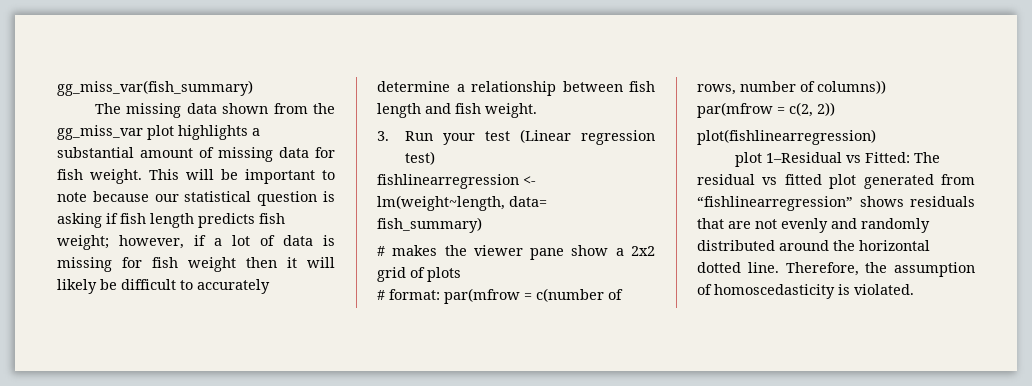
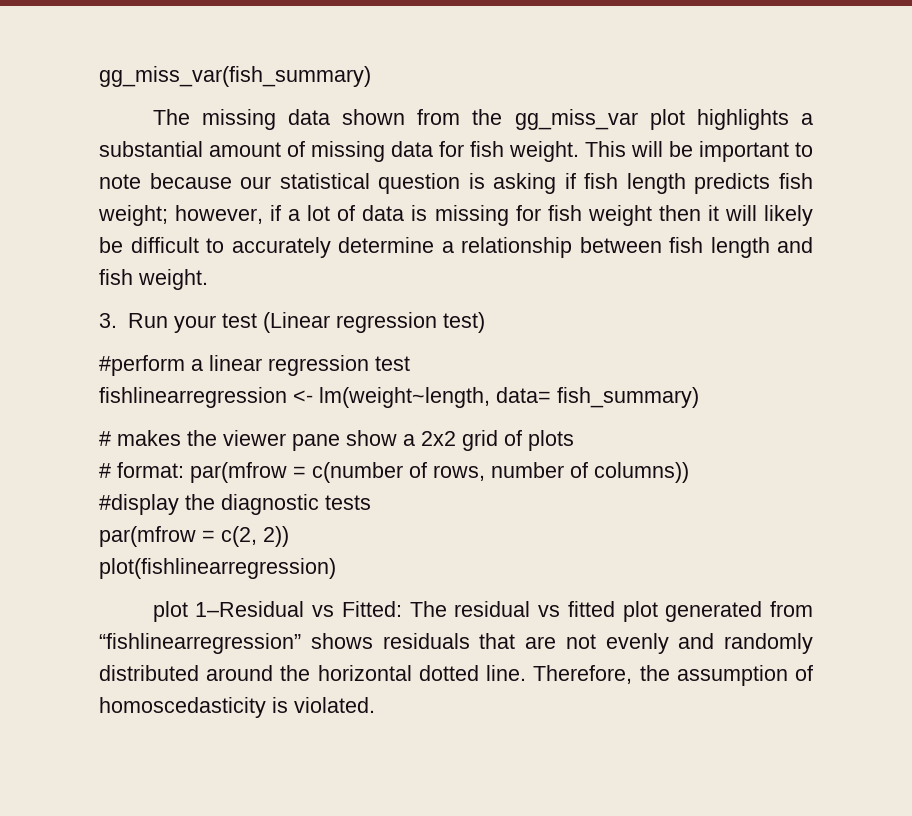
(435, 158) none -> [99,355,410,376] // #perform a linear regression test
(886, 87) none -> [99,494,371,515] // #display the diagnostic tests

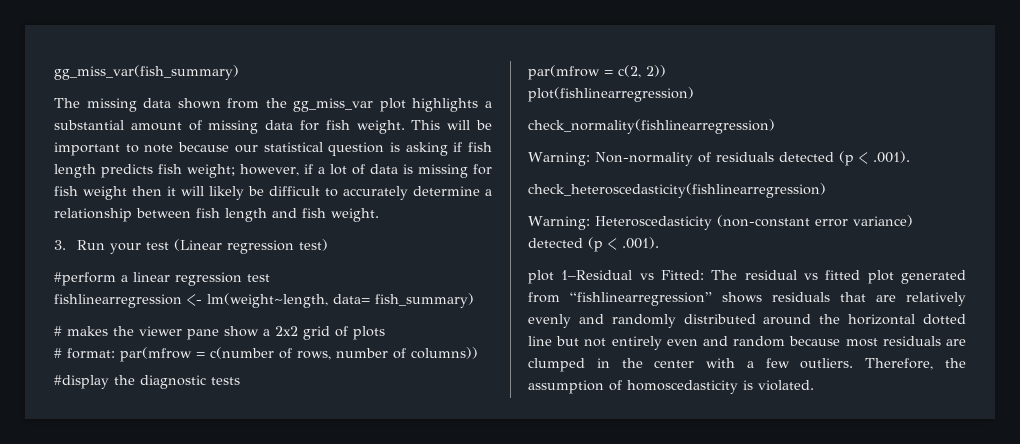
(336, 568) none -> [528,119,775,134] [528,151,910,166] [528,183,826,198] [528,215,913,230] [528,237,659,252] // check_normality(fishlinearregression) // Warning: Non-normality of residuals detected (p < .001). // check_heteroscedasticity(fishlinearregression) // Warning: Heteroscedasticity (non-constant error variance) detected (p < .001).
[565,634,596,649] not -> [906,292,966,306] relatively
[486,665,527,681] line. -> [528,336,966,350] [528,358,854,372] line but not entirely even and random because most residuals are clumped in the center with a few outliers.

